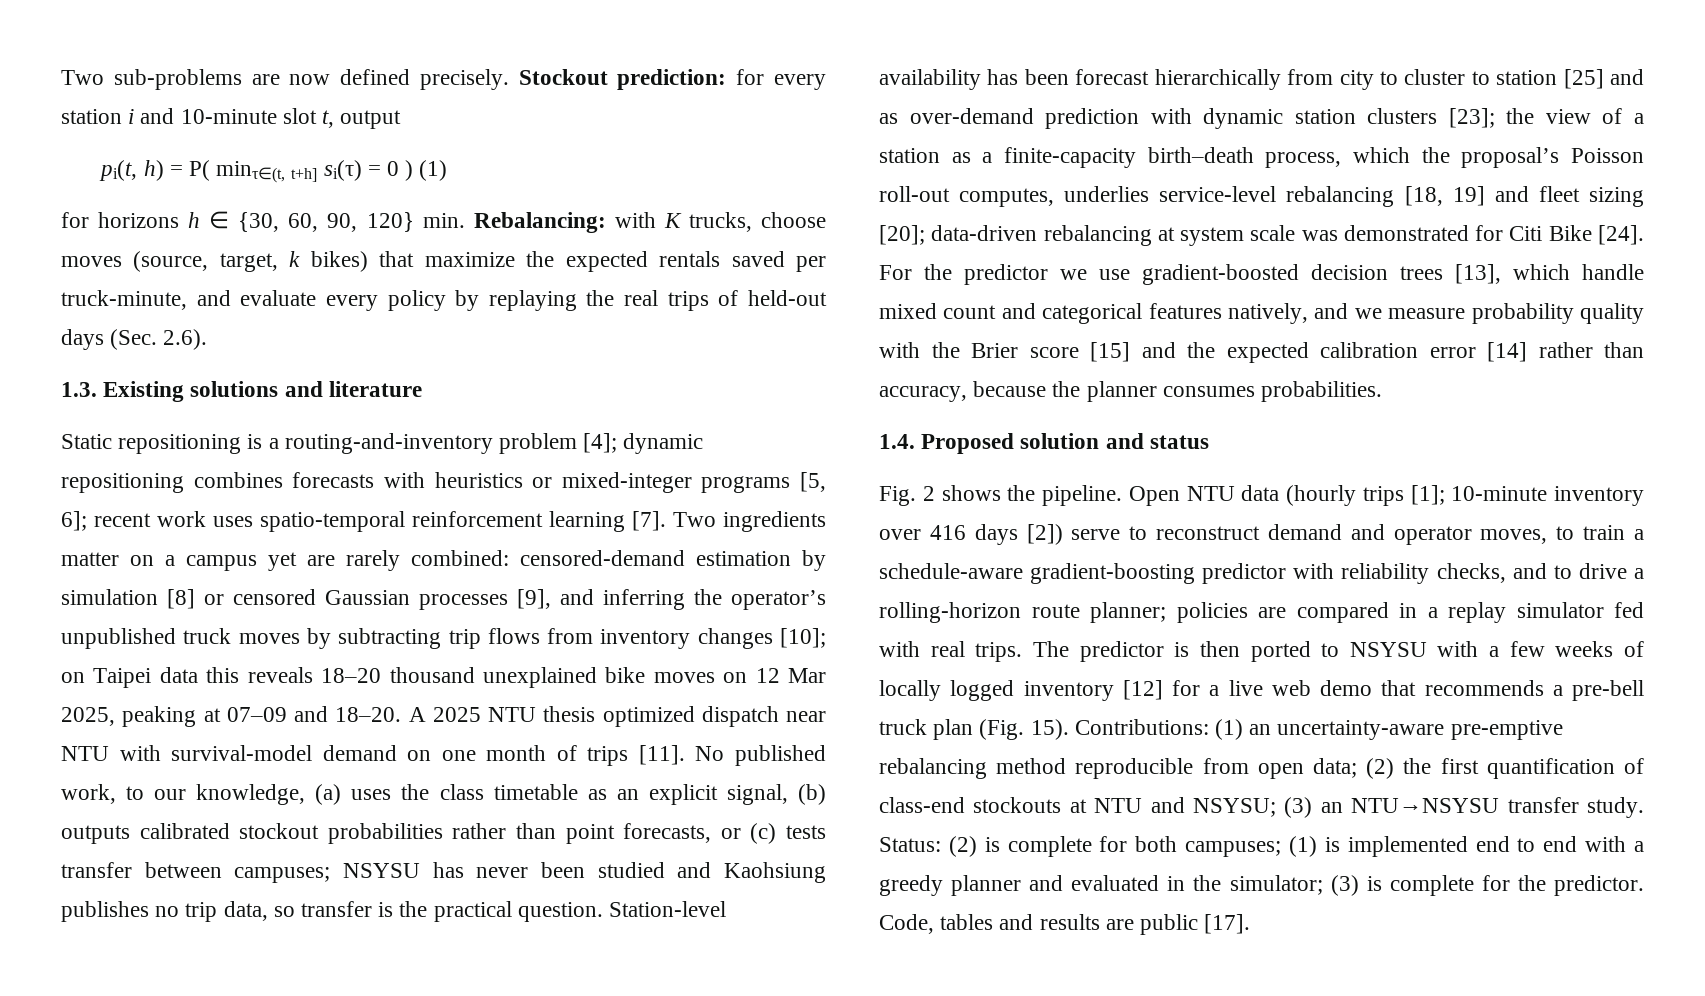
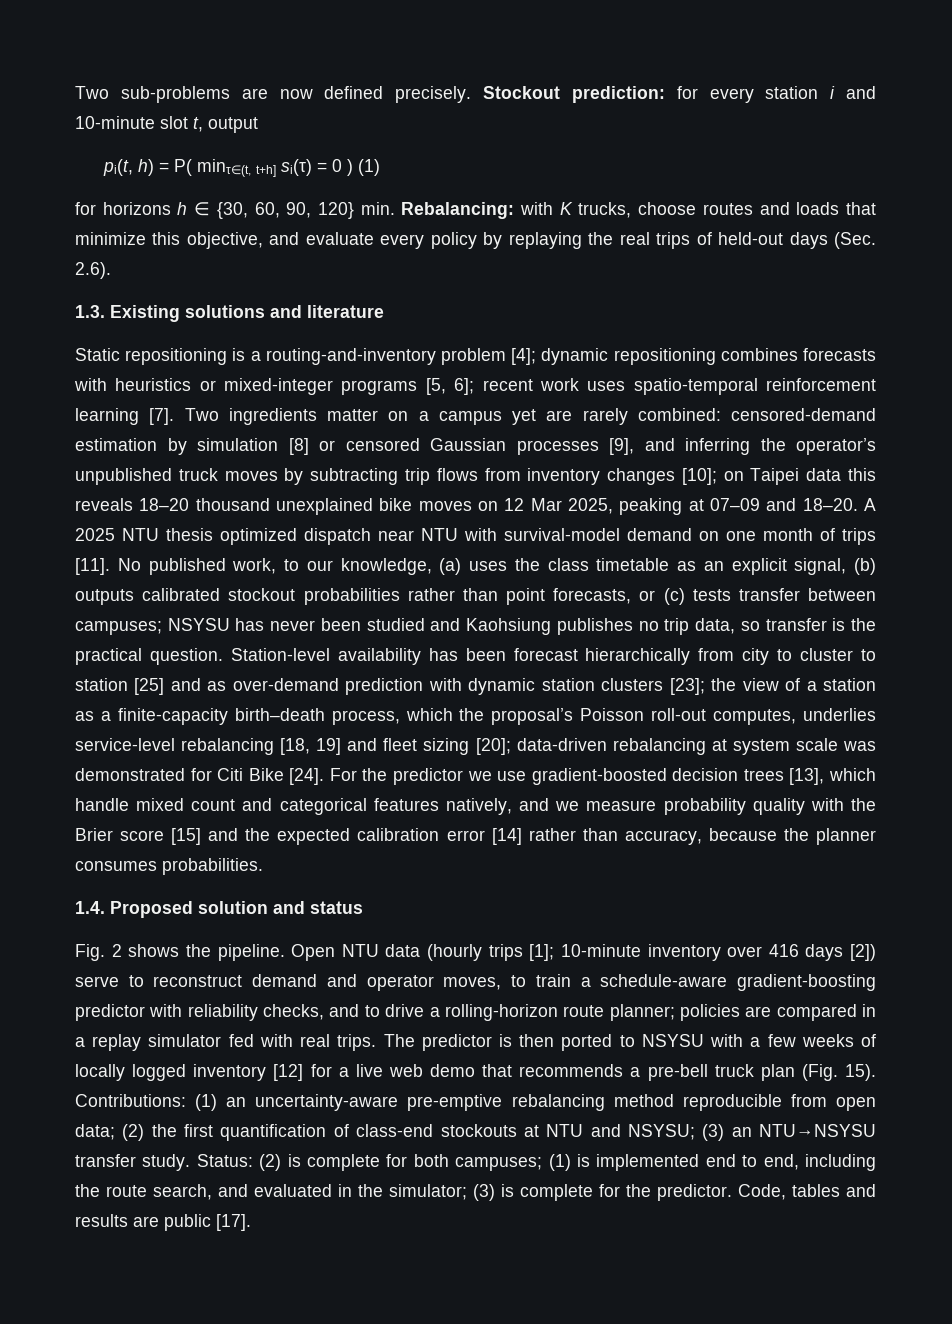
[61,251,826,272] [61,290,187,310] moves (source, target, k bikes) that maximize the expected rentals saved per truck-minute, -> [702,202,877,215] [75,232,263,249] routes and loads that minimize this objective,
[1543,836,1644,852] [879,875,1022,896] end with a greedy planner -> [763,1154,876,1171] [75,1184,212,1200] end, including the route search,

